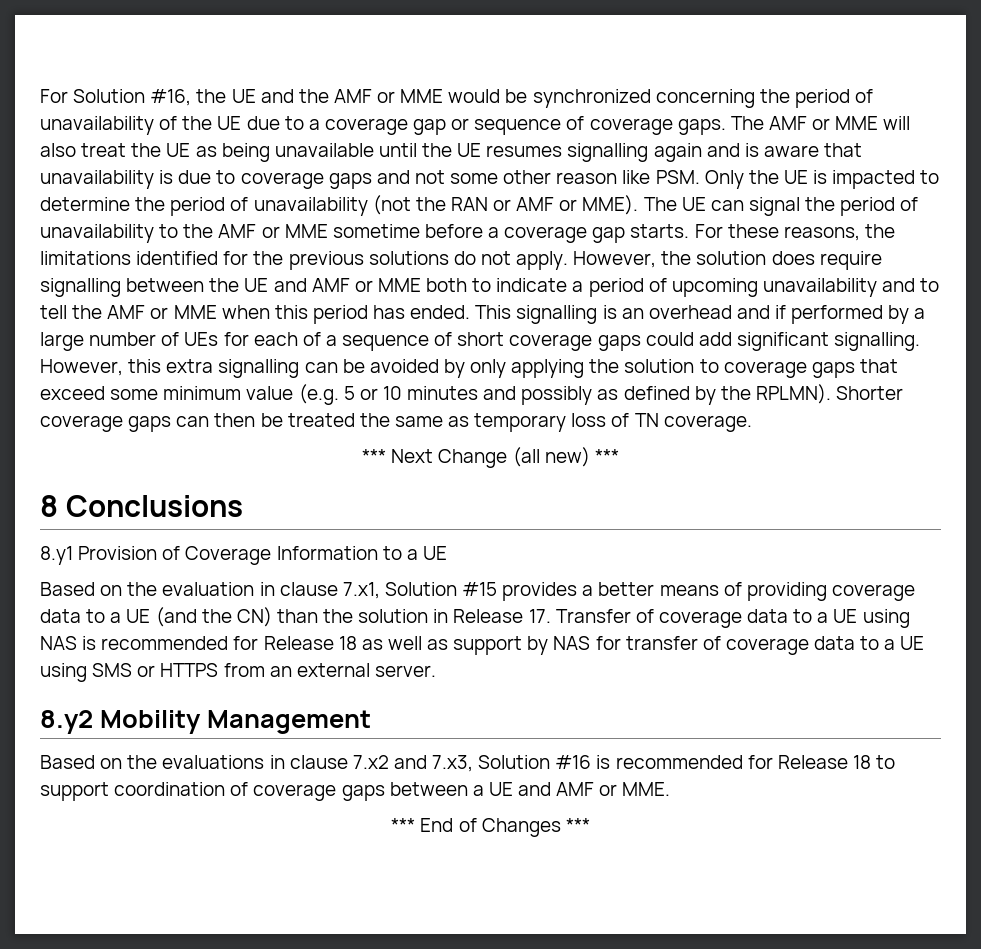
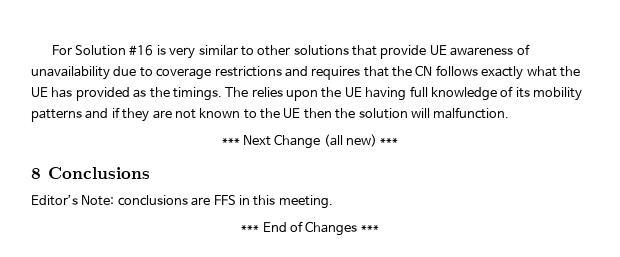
[150,89,874,108] [40,116,911,135] [40,143,863,162] [40,170,940,189] [40,195,919,216] [40,224,895,243] [40,251,882,270] [40,278,940,297] [40,305,926,324] [40,332,921,351] [40,359,898,378] [40,384,904,405] [40,413,752,432] #16, the UE and the AMF or MME would be synchronized concerning the period of unavailability of the UE due to a coverage gap or sequence of coverage gaps. The AMF or MME will also treat the UE as being unavailable until the UE resumes signalling again and is aware that unavailability is due to coverage gaps and not some other reason like PSM. Only the UE is impacted to determine the period of unavailability (not the RAN or AMF or MME). The UE can signal the period of unavailability to the AMF or MME sometime before a coverage gap starts. For these reasons, the limitations identified for the previous solutions do not apply. However, the solution does require signalling between the UE and AMF or MME both to indicate a period of upcoming unavailability and to tell the AMF or MME when this period has ended. This signalling is an overhead and if performed by a large number of UEs for each of a sequence of short coverage gaps could add significant signalling. However, this extra signalling can be avoided by only applying the solution to coverage gaps that exceed some minimum value (e.g. 5 or 10 minutes and possibly as defined by the RPLMN). Shorter coverage gaps can then be treated the same as temporary loss of TN coverage. -> [129,44,530,59] [31,65,580,80] [31,86,582,101] [31,107,510,122] #16 is very similar to other solutions that provide UE awareness of unavailability due to coverage restrictions and requires that the CN follows exactly what the UE has provided as the timings. The relies upon the UE having full knowledge of its mobility patterns and if they are not known to the UE then the solution will malfunction.
[40,546,447,565] [40,582,915,601] [40,607,910,628] [40,636,925,655] [40,663,436,682] [40,710,371,734] [40,755,896,772] [40,782,671,801] 8.y1 Provision of Coverage Information to a UE // Based on the evaluation in clause 7.x1, Solution #15 provides a better means of providing coverage data to a UE (and the CN) than the solution in Release 17. Transfer of coverage data to a UE using NAS is recommended for Release 18 as well as support by NAS for transfer of coverage data to a UE using SMS or HTTPS from an external server. // 8.y2 Mobility Management // Based on the evaluations in clause 7.x2 and 7.x3, Solution #16 is recommended for Release 18 to support coordination of coverage gaps between a UE and AMF or MME. -> [31,194,333,209] Editor’s Note: conclusions are FFS in this meeting.

